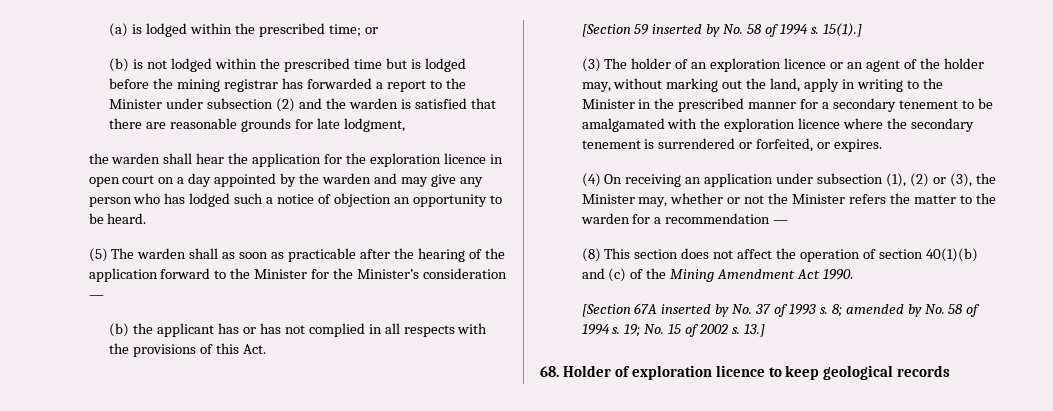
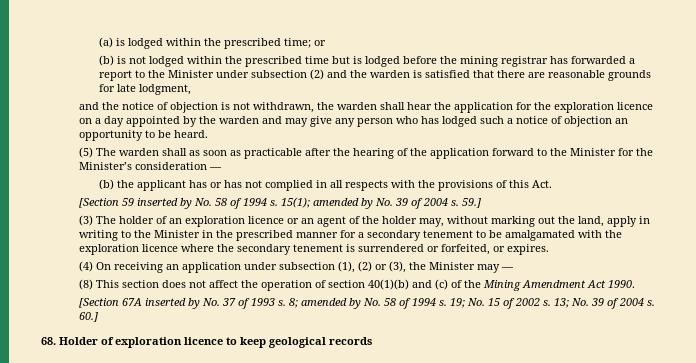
(405, 125) none -> [79,102,315,113] and the notice of objection is not withdrawn,
[489,154,503,164] [88,175,155,187] in open court -> (654, 106) none
[822,23,862,37] 15(1).] -> [281,197,482,209] 15(1); amended by No. 39 of 2004 s. 59.]
[638,193,996,207] [580,213,771,224] may, whether or not the Minister refers the matter to the warden for a recommendation -> [477,264,501,273] may
[743,324,765,337] 13.] -> [554,298,656,309] [79,312,99,322] 13; No. 39 of 2004 s. 60.]

